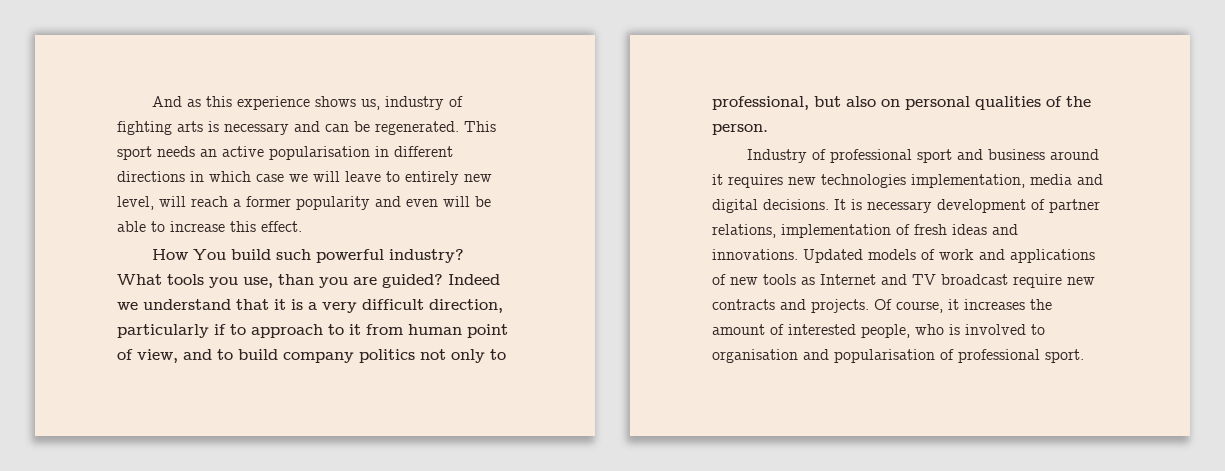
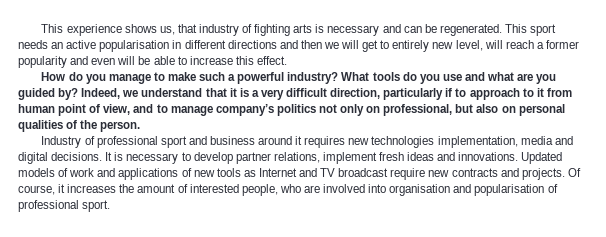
[151,96,232,107] And as this -> [41,24,64,33] This
(380, 104) none -> [177,24,197,33] that
[190,171,284,182] in which case -> [279,40,322,49] and then
[345,171,381,182] leave -> [362,40,379,52] get
[192,249,464,263] [117,274,500,288] You build such powerful industry? What tools you use, than you are guided? Indeed -> [68,72,557,84] [18,88,121,100] do you manage to make such a powerful industry? What tools do you use and what are you guided by? Indeed,
[238,349,354,363] build company -> [170,104,274,116] manage company’s
[490,349,506,360] to -> [366,106,381,113] on
[937,199,1100,213] [712,224,910,238] development of partner relations, implementation of -> [181,152,377,164] to develop partner relations, implement
[949,324,1045,335] is involved to -> [303,184,387,193] are involved into

